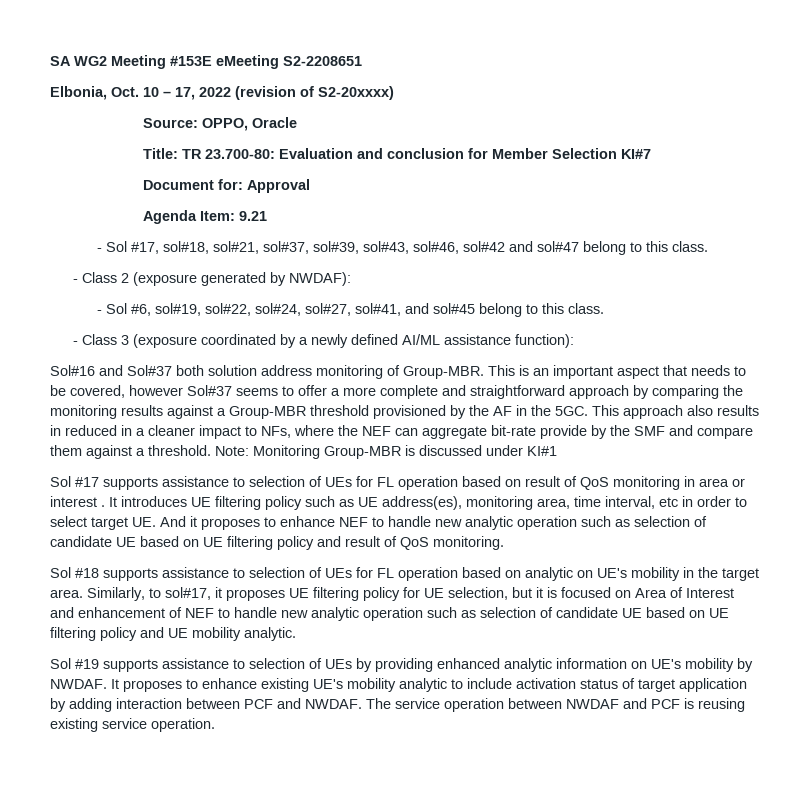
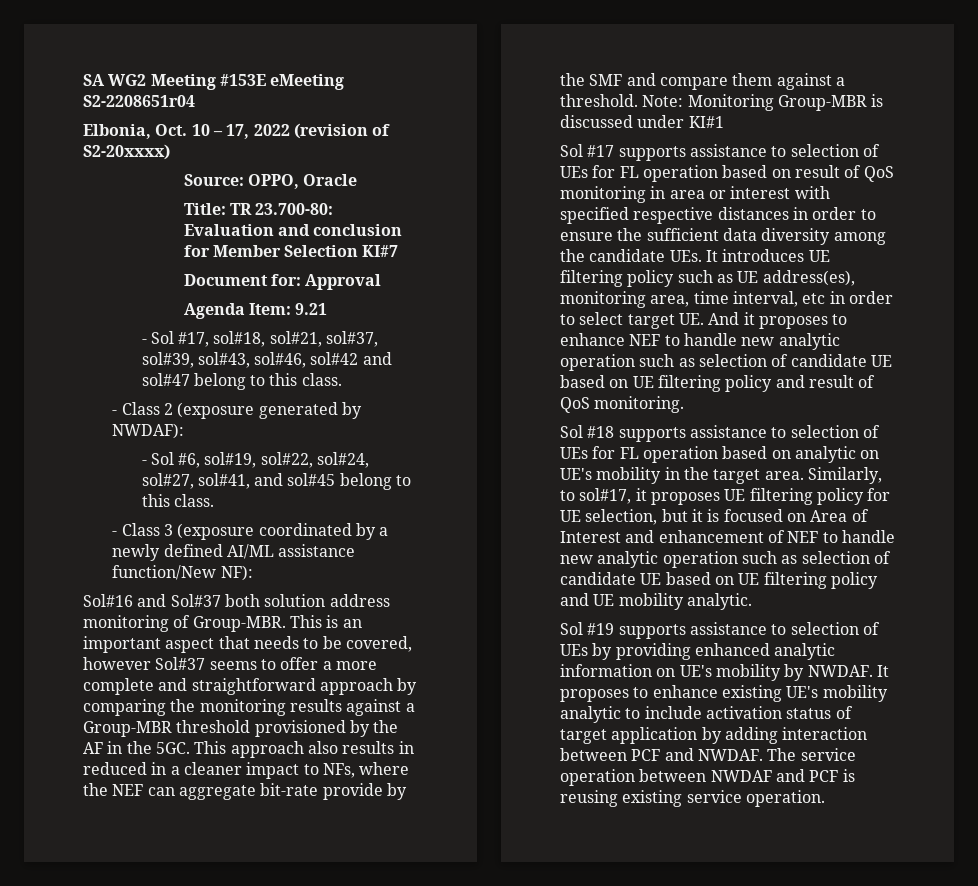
[283,56,362,66] S2-2208651 -> [83,95,195,107] S2-2208651r04
[515,334,575,348] function): -> [112,565,253,581] function/New NF):
[101,505,105,507] . -> [794,186,830,199] [560,207,876,224] [560,228,886,245] [560,249,702,262] with specified respective distances in order to ensure the sufficient data diversity among the candidate UEs.

